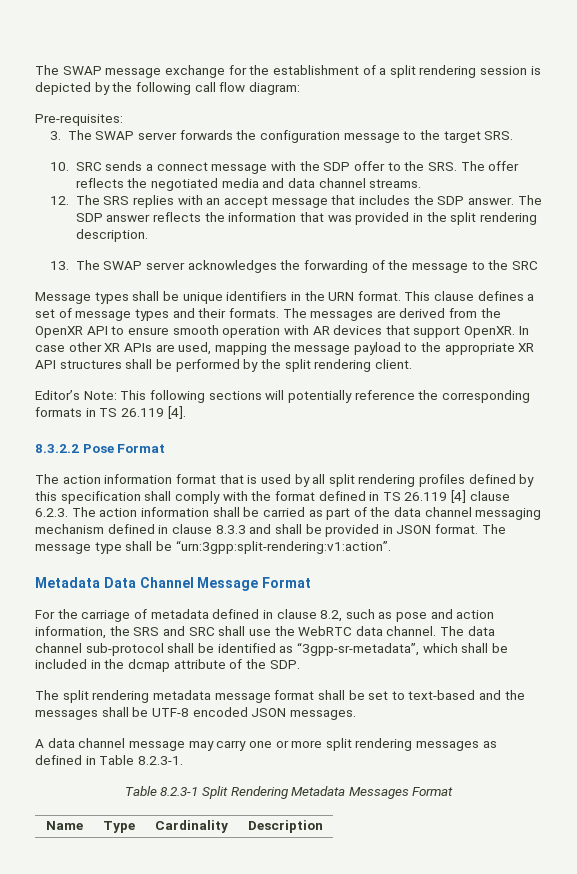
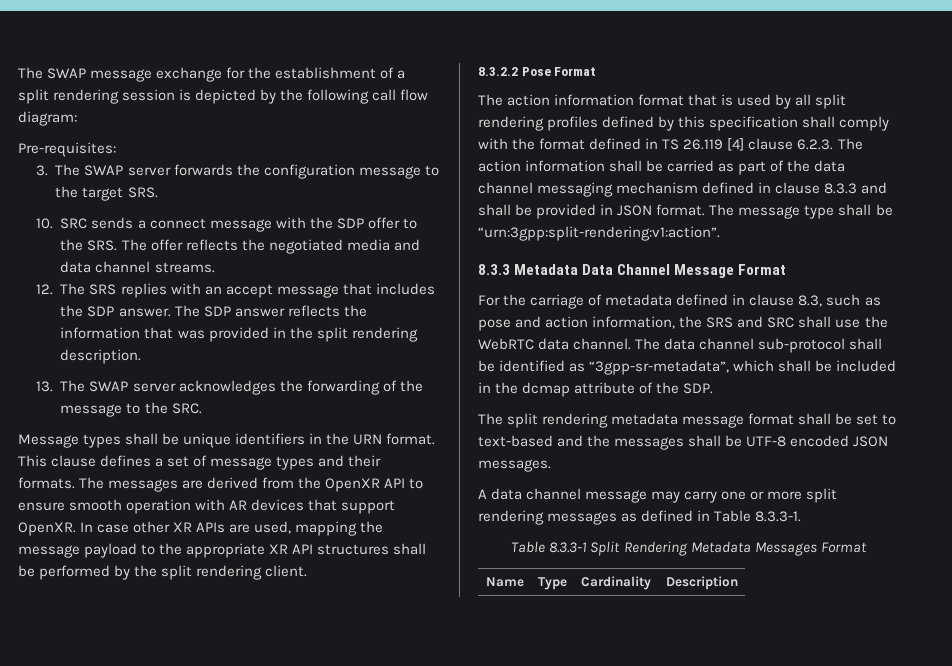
[511,261,538,270] SRC -> [171,403,202,414] SRC.
[35,390,530,403] [35,406,186,419] // Editor’s Note: This following sections will potentially reference the corresponding formats in TS 26.119 [4]. -> (308, 571) none
(391, 547) none -> [478,264,510,275] 8.3.3
[320,610,343,622] 8.2, -> [798,295,823,307] 8.3,
[137,756,183,765] [124,786,199,796] 8.2.3-1. // Table 8.2.3-1 -> [755,511,802,522] [511,541,587,553] 8.3.3-1. // Table 8.3.3-1

